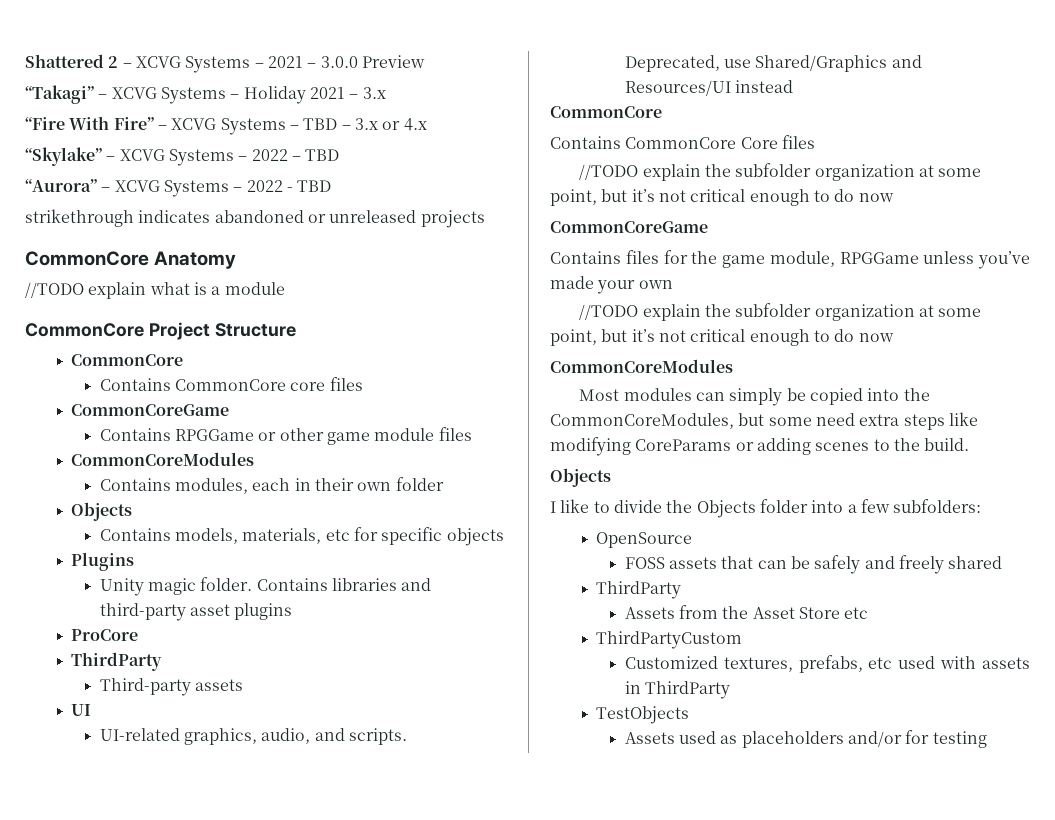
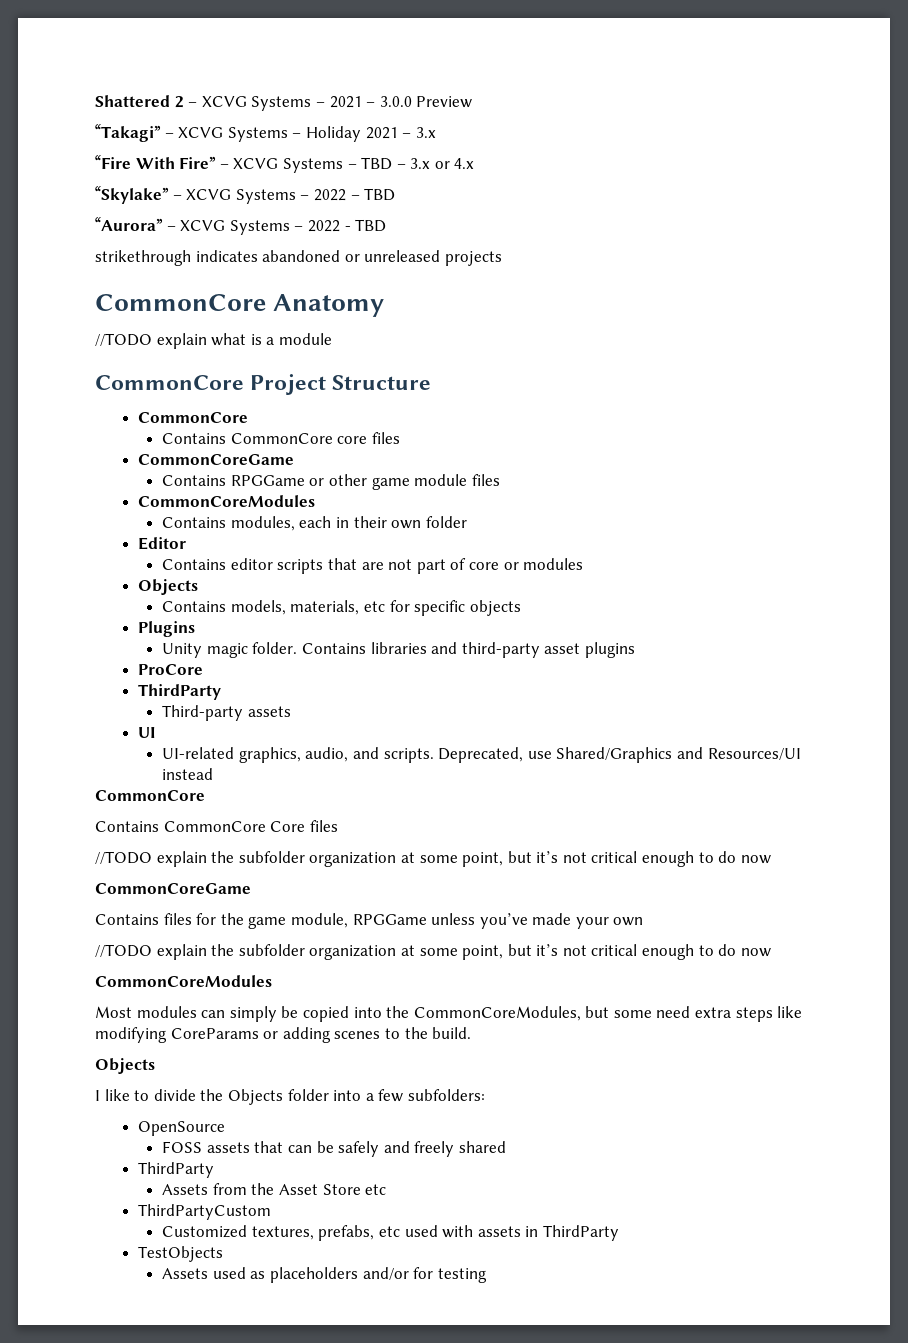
(444, 484) none -> [137,537,186,550] [162,558,584,574] // Editor // Contains editor scripts that are not part of core or modules

